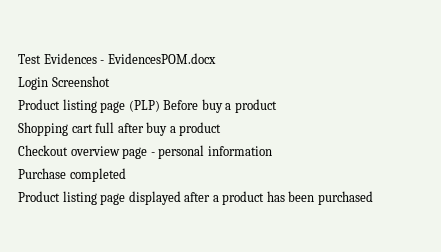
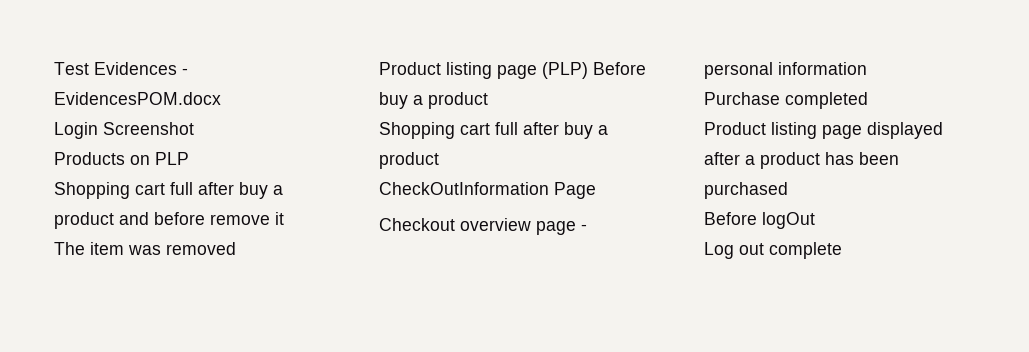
(110, 81) none -> [54,152,189,165] [54,182,283,199] [54,212,284,229] [54,242,236,255] // Products on PLP // Shopping cart full after buy a product and before remove it // The item was removed
(222, 129) none -> [379,182,596,199] // CheckOutInformation Page
(373, 198) none -> [704,212,815,229] [704,242,842,259] // Before logOut // Log out complete

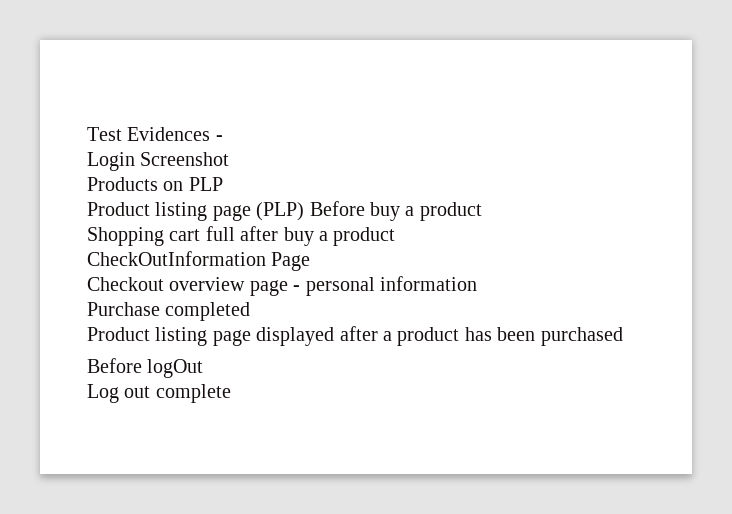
[54,92,221,105] EvidencesPOM.docx -> (223, 138) none
[54,182,283,199] [54,212,284,229] [54,242,236,255] // Shopping cart full after buy a product and before remove it // The item was removed -> (223, 184) none

